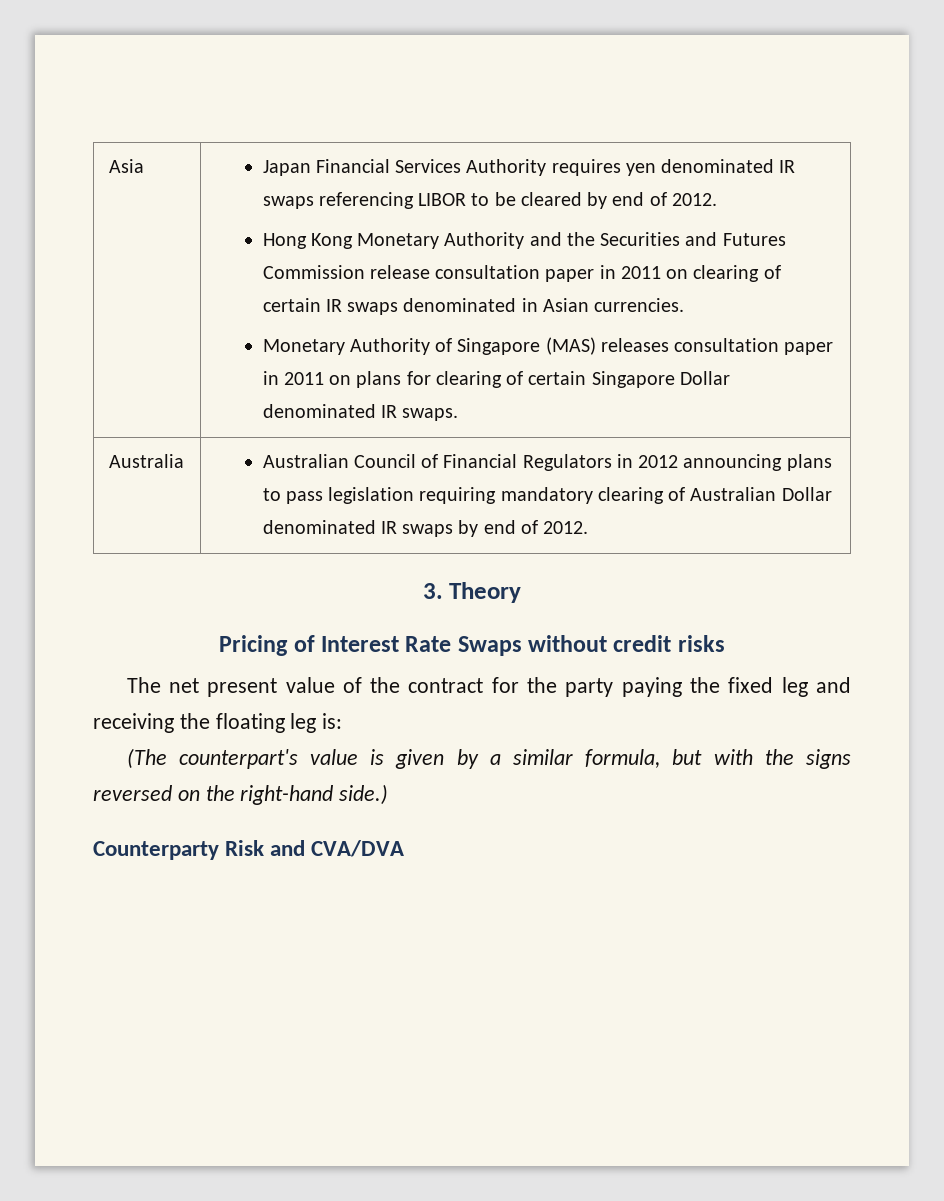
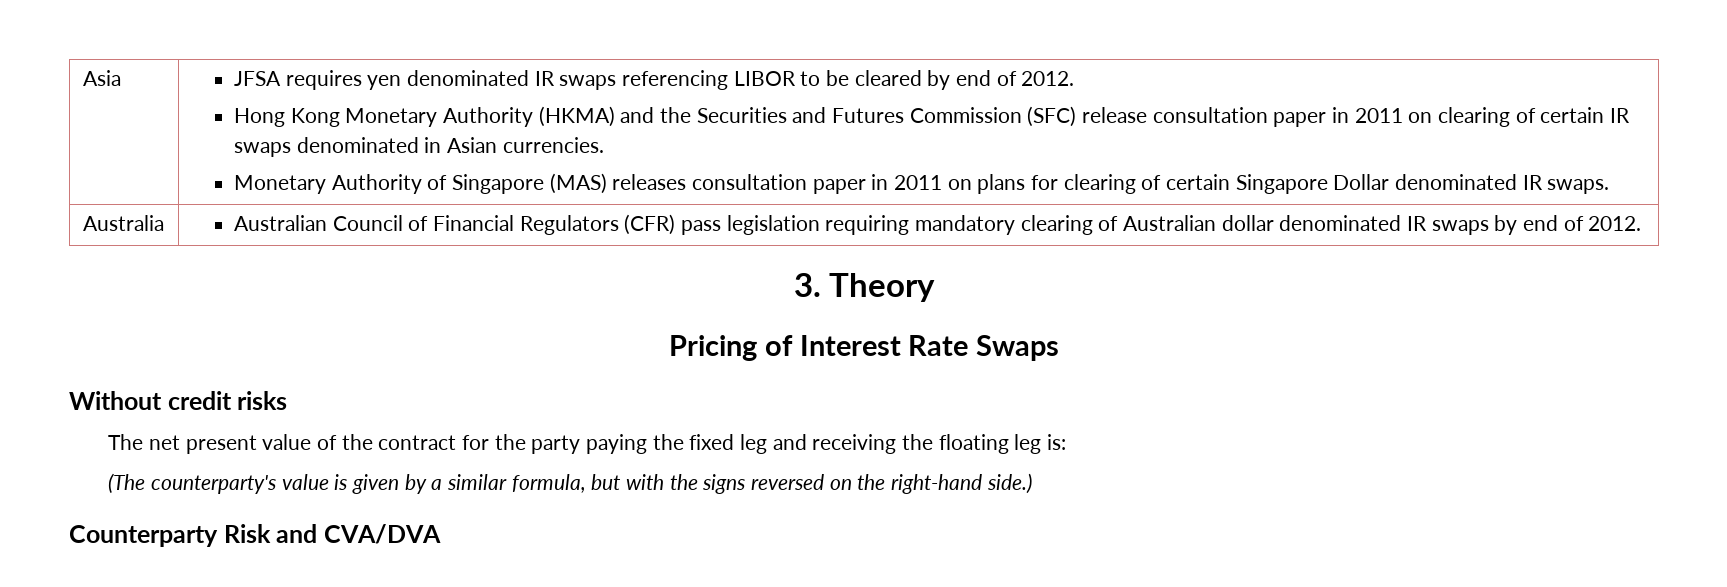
[262,159,547,176] Japan Financial Services Authority -> [233,71,281,86] JFSA
(525, 240) none -> [538,106,615,127] (HKMA)
(365, 272) none -> [1027,106,1077,127] (SFC)
[616,454,832,471] [262,488,281,501] in 2012 announcing plans to -> [624,214,676,235] (CFR)
[781,487,832,501] Dollar -> [1221,215,1274,231] dollar
[528,635,608,652] without -> [69,391,162,410] // Without
[178,749,298,769] counterpart's -> [150,475,276,494] counterparty's

